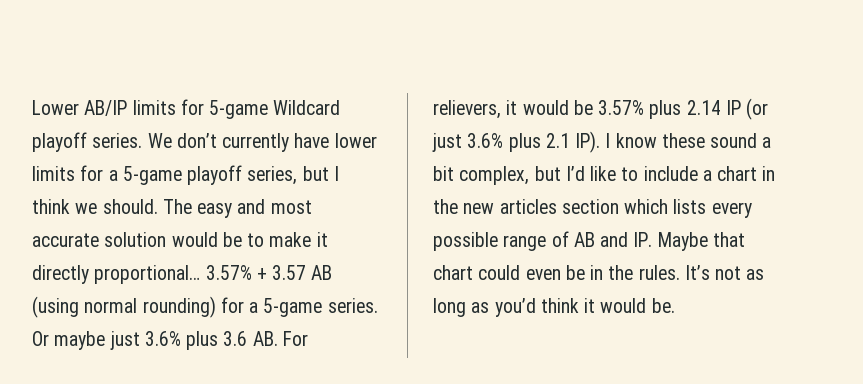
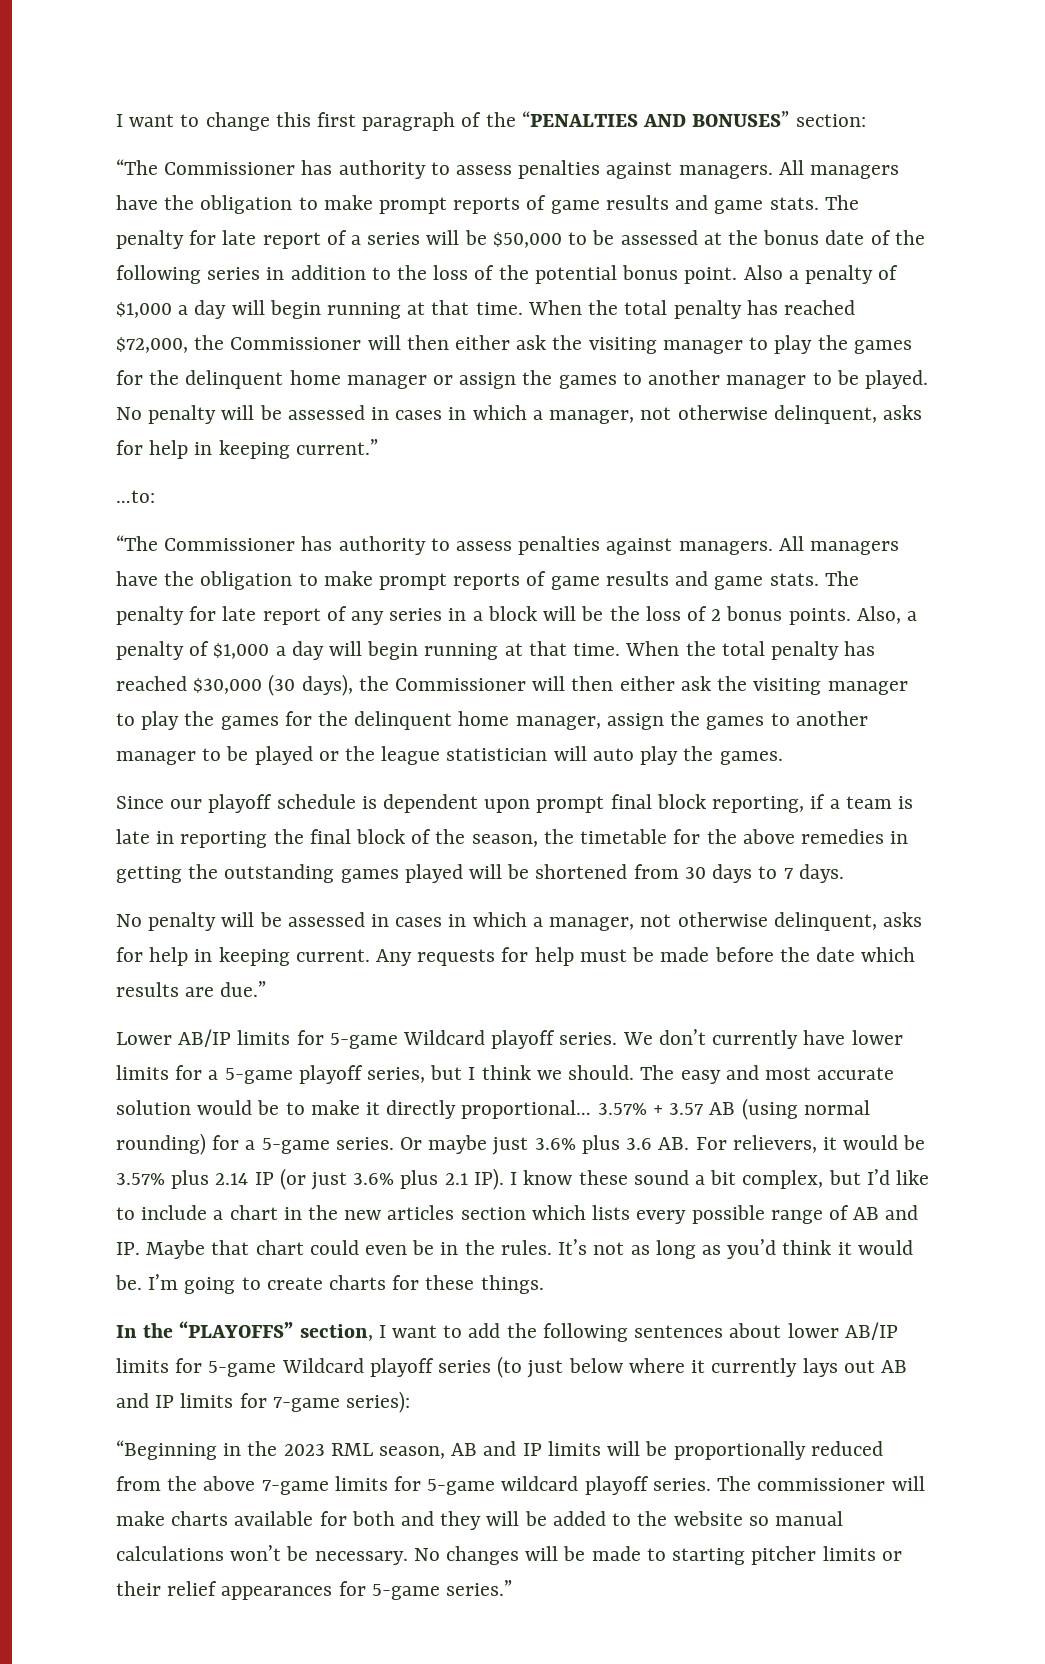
(32, 107) none -> [116,111,866,131] [116,159,900,179] [116,195,859,214] [116,230,925,249] [116,265,899,284] [116,300,855,319] [116,335,912,354] [116,370,928,389] [116,405,922,424] [116,439,378,459] [116,490,155,503] [116,535,900,555] [116,571,859,590] [116,606,917,625] [116,641,876,660] [116,674,908,696] [116,711,868,730] [116,746,783,765] [116,794,913,813] [116,829,909,848] [116,864,844,883] [116,912,922,931] [116,947,916,966] [116,981,267,997] I want to change this first paragraph of the “PENALTIES AND BONUSES” section: // “The Commissioner has authority to assess penalties against managers. All managers have the obligation to make prompt reports of game results and game stats. The penalty for late report of a series will be $50,000 to be assessed at the bonus date of the following series in addition to the loss of the potential bonus point. Also a penalty of $1,000 a day will begin running at that time. When the total penalty has reached $72,000, the Commissioner will then either ask the visiting manager to play the games for the delinquent home manager or assign the games to another manager to be played. No penalty will be assessed in cases in which a manager, not otherwise delinquent, asks for help in keeping current.” // …to: // “The Commissioner has authority to assess penalties against managers. All managers have the obligation to make prompt reports of game results and game stats. The penalty for late report of any series in a block will be the loss of 2 bonus points. Also, a penalty of $1,000 a day will begin running at that time. When the total penalty has reached $30,000 (30 days), the Commissioner will then either ask the visiting manager to play the games for the delinquent home manager, assign the games to another manager to be played or the league statistician will auto play the games. // Since our playoff schedule is dependent upon prompt final block reporting, if a team is late in reporting the final block of the season, the timetable for the above remedies in getting the outstanding games played will be shortened from 30 days to 7 days. // No penalty will be assessed in cases in which a manager, not otherwise delinquent, asks for help in keeping current. Any requests for help must be made before the date which results are due.” //
(675, 305) none -> [148,1274,544,1294] [116,1321,898,1342] [116,1356,907,1378] [116,1391,411,1413] [116,1440,883,1460] [116,1476,925,1495] [116,1511,843,1530] [116,1545,902,1565] [116,1580,513,1600] I’m going to create charts for these things. // In the “PLAYOFFS” section, I want to add the following sentences about lower AB/IP limits for 5-game Wildcard playoff series (to just below where it currently lays out AB and IP limits for 7-game series): // “Beginning in the 2023 RML season, AB and IP limits will be proportionally reduced from the above 7-game limits for 5-game wildcard playoff series. The commissioner will make charts available for both and they will be added to the website so manual calculations won’t be necessary. No changes will be made to starting pitcher limits or their relief appearances for 5-game series.”

